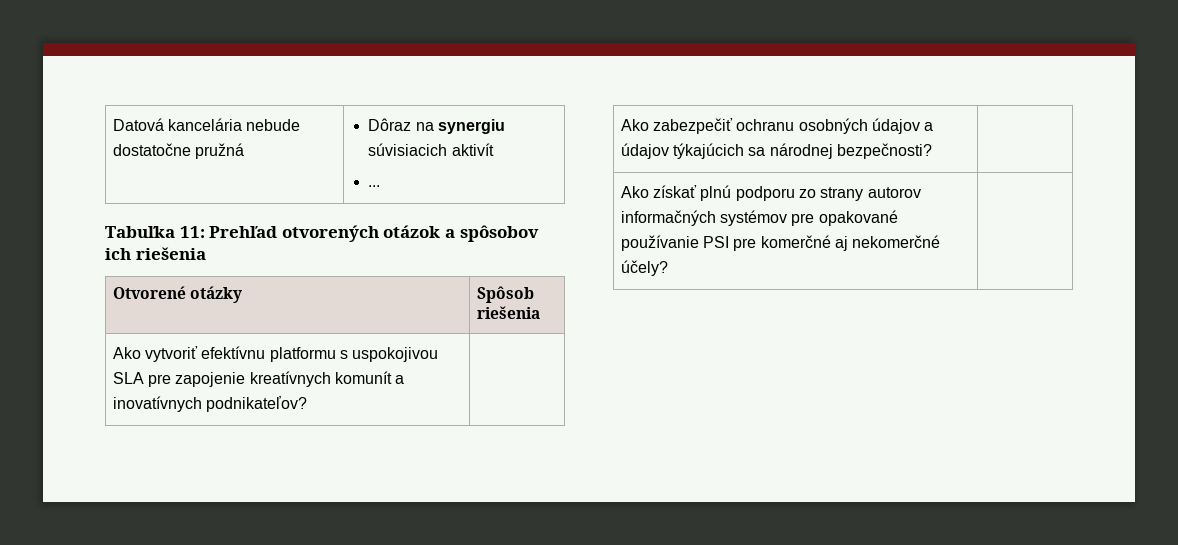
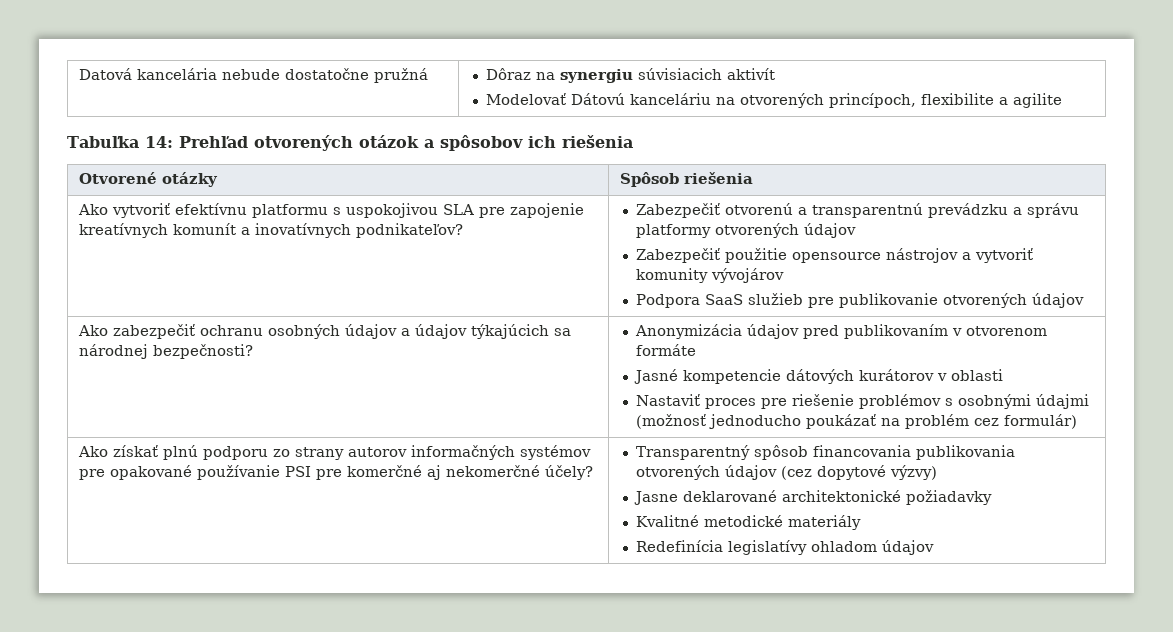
[368,185,381,187] ... -> [486,93,1063,108] Modelovať Dátovú kanceláriu na otvorených princípoch, flexibilite a agilite
[179,226,205,238] 11: -> [144,136,173,148] 14:
(307, 404) none -> [636,203,1080,218] [636,223,857,238] [636,248,1034,263] [636,268,785,283] [636,293,1085,308] Zabezpečiť otvorenú a transparentnú prevádzku a správu platformy otvorených údajov // Zabezpečiť použitie opensource nástrojov a vytvoriť komunity vývojárov // Podpora SaaS služieb pre publikovanie otvorených údajov
(932, 151) none -> [635,324,1048,339] [636,344,697,356] [634,369,1004,384] [636,394,1090,409] [636,414,1078,429] Anonymizácia údajov pred publikovaním v otvorenom formáte // Jasné kompetencie dátových kurátorov v oblasti // Nastaviť proces pre riešenie problémov s osobnými údajmi (možnosť jednoducho poukázať na problém cez formulár)
(668, 268) none -> [636,445,1016,460] [636,465,938,480] [634,490,993,505] [636,515,862,530] [636,540,935,555] Transparentný spôsob financovania publikovania otvorených údajov (cez dopytové výzvy) // Jasne deklarované architektonické požiadavky // Kvalitné metodické materiály // Redefinícia legislatívy ohladom údajov

